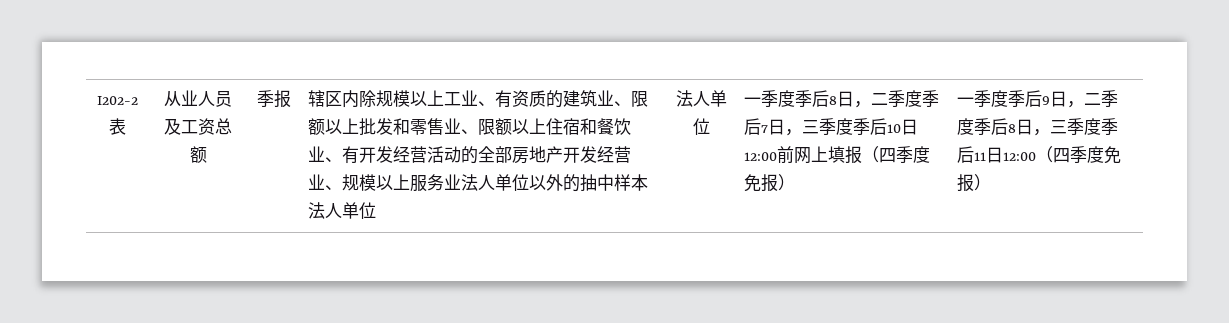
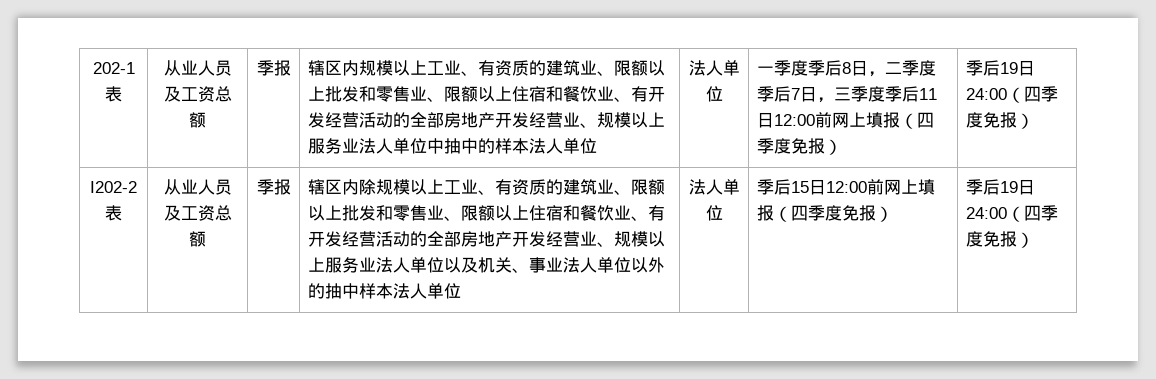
(96, 100) none -> [92,62,135,74] [105,86,122,102] [163,60,232,76] [163,86,232,102] [189,112,206,128] [256,60,291,76] [308,60,666,76] [308,86,666,102] [308,112,666,128] [308,138,598,154] [688,60,740,76] [705,86,723,102] [757,60,937,77] [757,86,938,103] [757,112,935,129] [757,138,843,155] [966,60,1036,76] [966,86,1059,103] [966,112,1035,129] 202-1表 | 从业人员及工资总额 | 季报 | 辖区内规模以上工业、有资质的建筑业、限额以上批发和零售业、限额以上住宿和餐饮业、有开发经营活动的全部房地产开发经营业、规模以上服务业法人单位中抽中的样本法人单位 | 法人单位 | 一季度季后8日，二季度季后7日，三季度季后11日12:00前网上填报（四季度免报） | 季后19日24:00（四季度免报） //
(546, 182) none -> [461,257,649,273] 及机关、事业法人单位以
[743,90,939,108] [743,118,918,136] [743,146,930,164] [743,174,795,192] [956,90,1118,108] [956,118,1118,136] [956,146,1036,163] 一季度季后8日，二季度季后7日，三季度季后10日12:00前网上填报（四季度免报） | 一季度季后9日，二季度季后8日，三季度季后11日12:00 -> [757,179,936,195] [757,205,894,222] [966,179,1036,195] [966,207,1008,219] 季后15日12:00前网上填报（四季度免报） | 季后19日24:00

